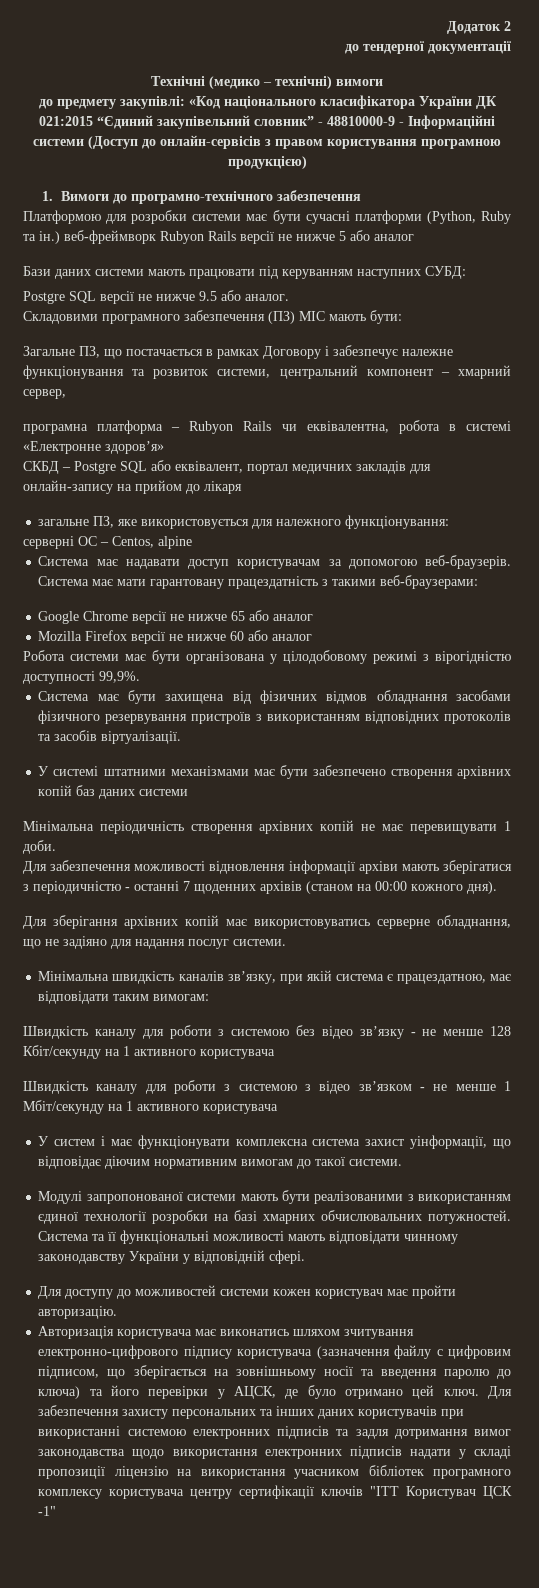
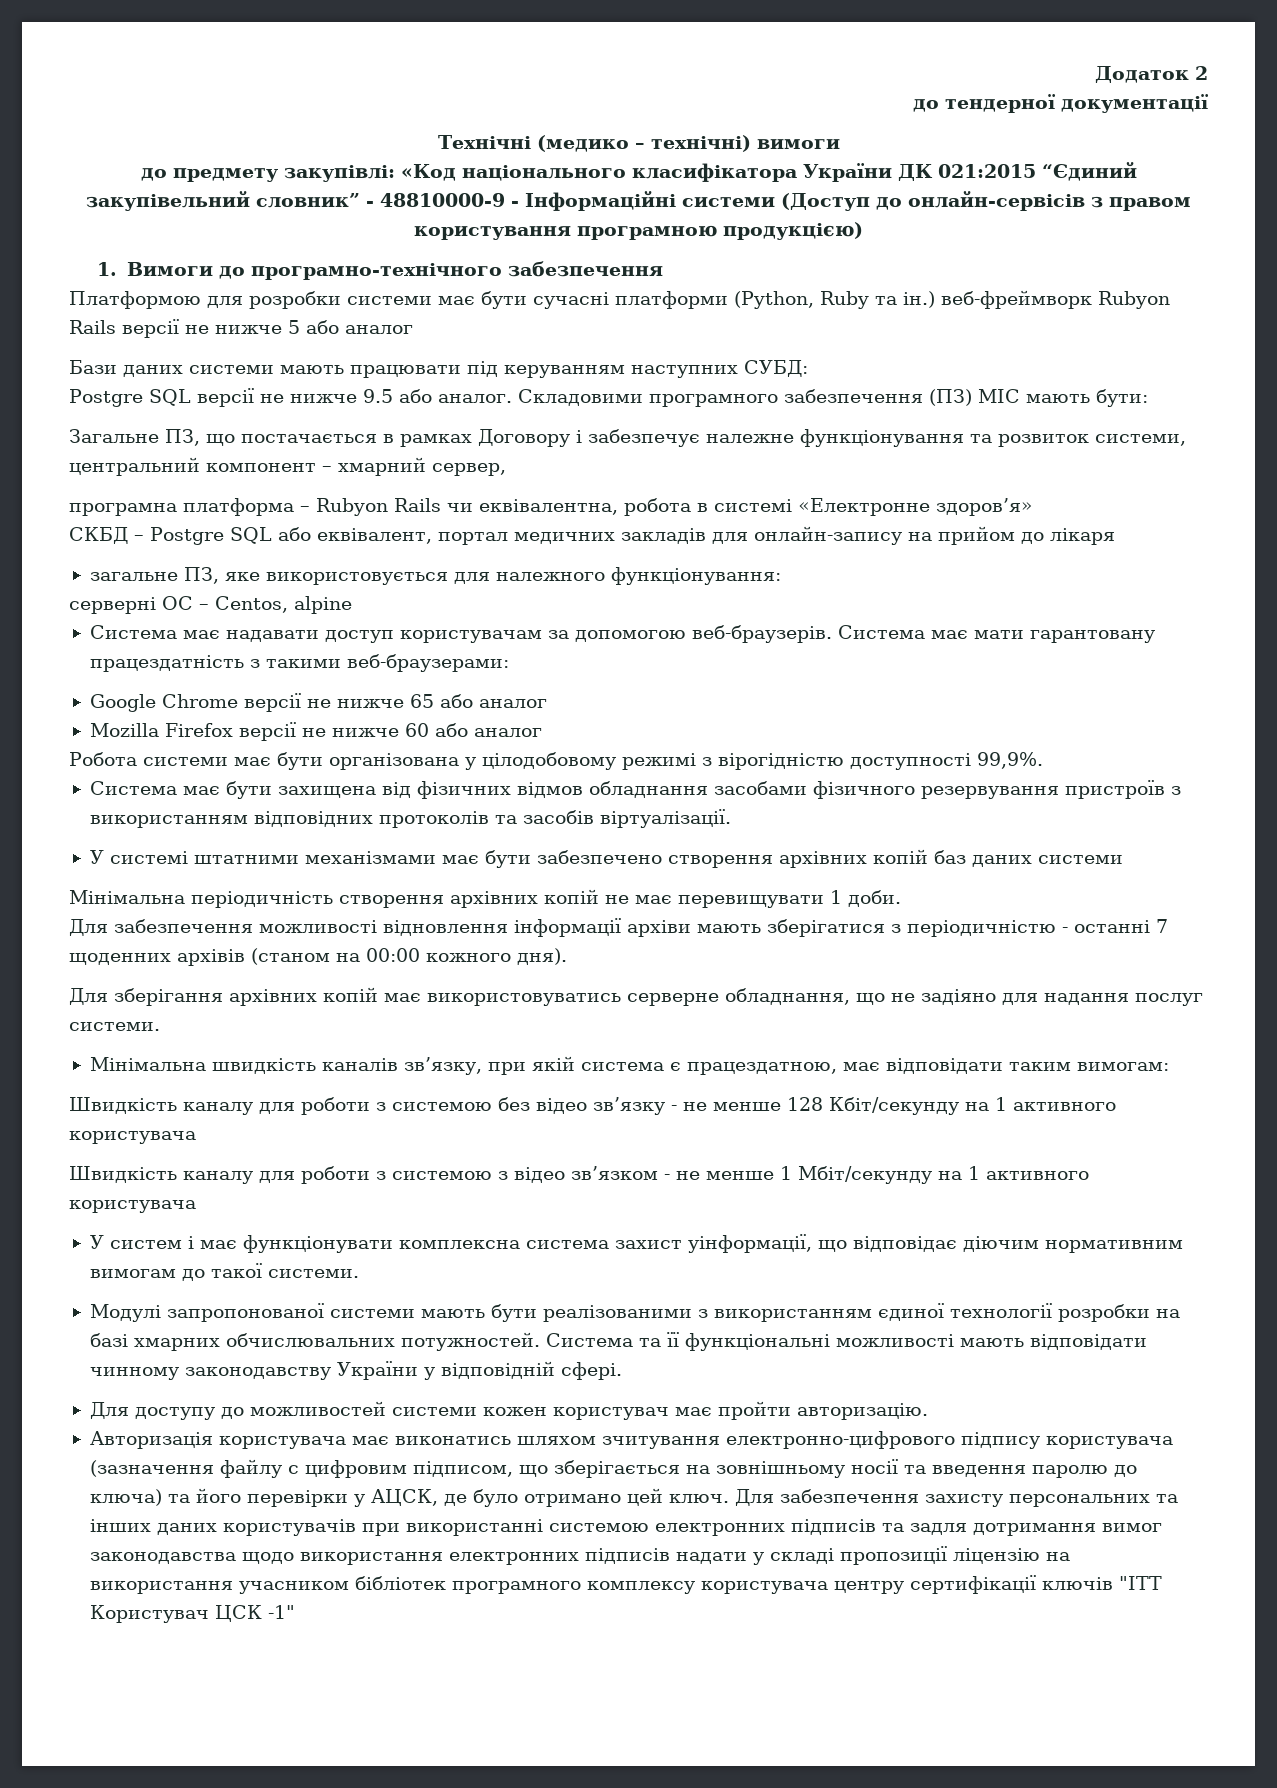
(289, 297) // -> (512, 398) none

